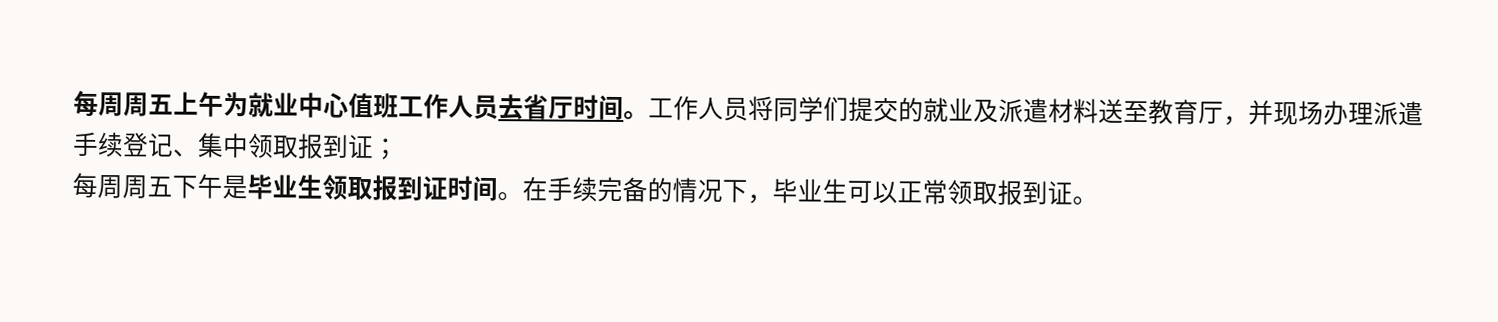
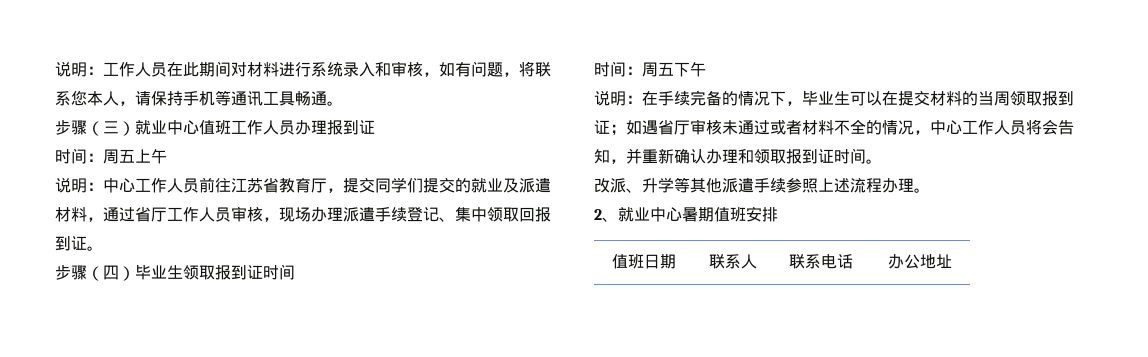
[73,90,249,118] 每周周五上午为 -> [55,61,551,77] [55,90,343,106] [55,120,135,136] 说明：工作人员在此期间对材料进行系统录入和审核，如有问题，将联系您本人，请保持手机等通讯工具畅通。 // 步骤（三）
[498,94,774,121] 去省厅时间。工作人员将 -> [295,120,375,135] [55,148,167,164] [55,177,375,193] 办理报到证 // 时间：周五上午 // 说明：中心工作人员前往江苏省教育厅，提交
[1098,98,1274,126] 送至教育厅，并 -> [87,206,279,222] ，通过省厅工作人员审核，
[298,133,399,161] [72,172,248,200] 报到证； // 每周周五下午是 -> [519,207,551,222] [55,236,103,251] [55,265,135,281] 回报到证。 // 步骤（四）
[497,192,523,201] 。 -> [594,61,706,77] [594,90,642,106] // 时间：周五下午 // 说明：
[897,179,1098,206] 正常领取报到证。 -> [882,91,1074,106] [594,119,1074,136] [594,148,882,164] [594,177,930,193] [594,206,778,222] [612,254,676,269] [708,254,757,269] [789,254,853,269] [888,254,952,269] 在提交材料的当周领取报到证；如遇省厅审核未通过或者材料不全的情况，中心工作人员将会告知，并重新确认办理和领取报到证时间。 // 改派、升学等其他派遣手续参照上述流程办理。 // 2、就业中心暑期值班安排 // 值班日期 | 联系人 | 联系电话 | 办公地址

